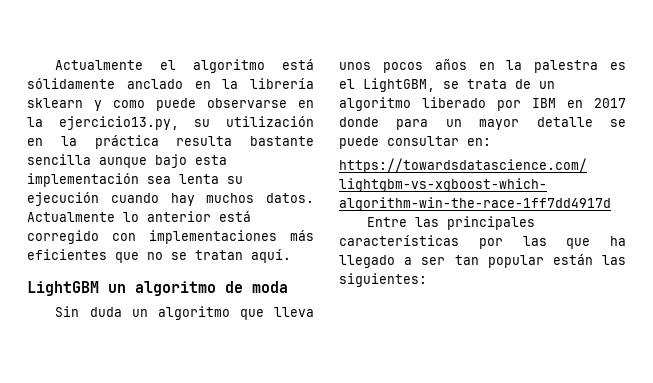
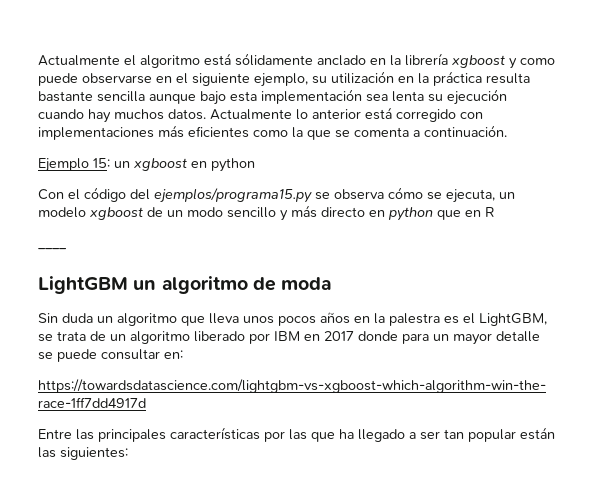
[27,98,83,108] sklearn -> [452,55,505,68] xgboost
[27,116,179,130] la ejercicio13.py, -> [176,73,308,87] el siguiente ejemplo,
[115,249,291,263] que no se tratan aquí. -> [253,125,507,140] [38,158,255,172] [38,187,515,203] [38,205,495,221] [38,248,67,250] como la que se comenta a continuación. // Ejemplo 15: un xgboost en python // Con el código del ejemplos/programa15.py se observa cómo se ejecuta, un modelo xgboost de un modo sencillo y más directo en python que en R // ____

